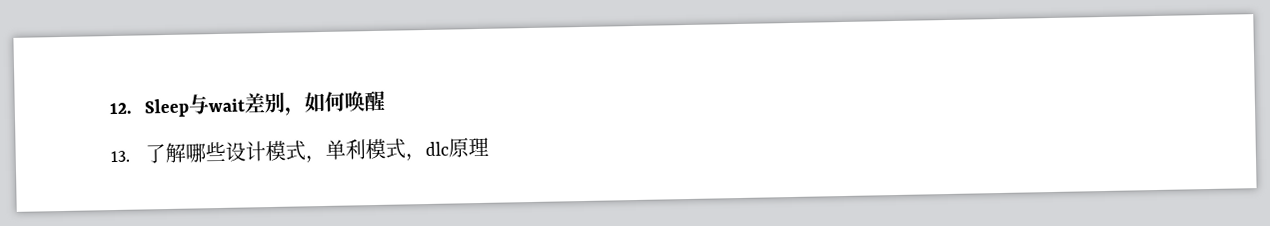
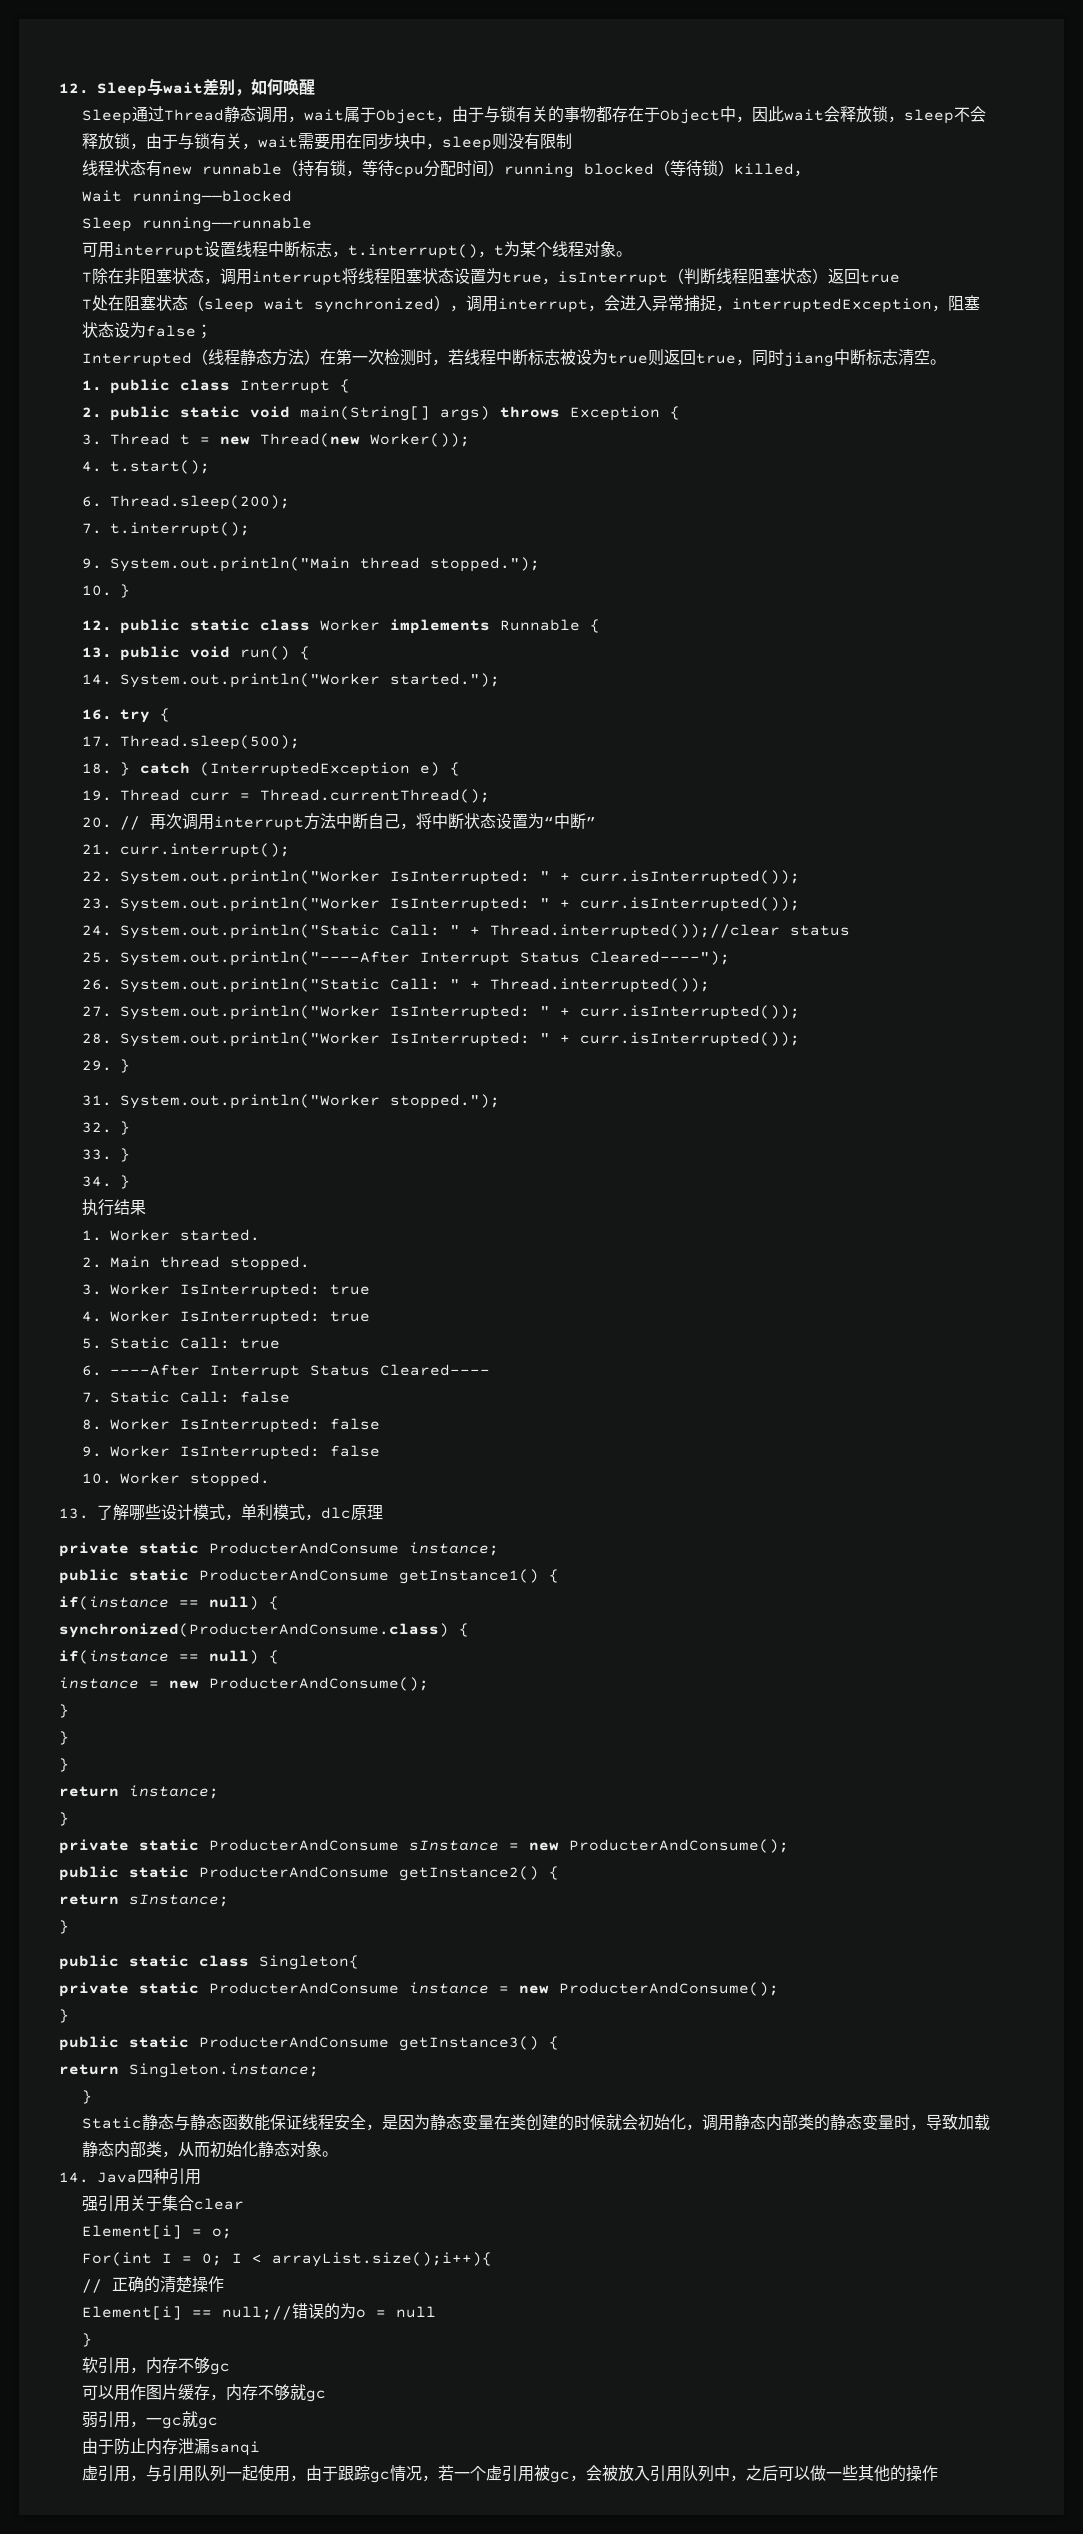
(386, 101) none -> [82,106,987,124] [82,133,573,151] [82,160,811,178] [82,190,293,205] [82,217,313,232] [82,241,633,259] [82,268,901,286] [82,295,981,313] [82,322,213,339] [82,349,947,367] [82,379,351,394] [82,406,681,421] [82,433,471,447] [82,460,211,474] [82,495,291,510] [82,522,251,537] [82,557,541,572] [82,584,131,598] [82,619,601,634] [82,646,311,661] [82,673,501,688] [82,708,171,723] [82,735,301,750] [82,762,461,777] [82,789,491,803] [82,813,597,831] [82,843,291,858] [82,870,801,885] [82,897,801,912] [82,924,851,939] [82,951,731,966] [82,978,711,993] [82,1005,801,1020] [82,1032,801,1047] [82,1059,131,1073] [82,1094,501,1109] [82,1121,131,1135] [82,1148,131,1162] [82,1175,131,1189] [82,1199,147,1216] [82,1229,261,1241] [82,1256,311,1271] [82,1283,371,1298] [82,1310,371,1325] [82,1337,281,1349] [82,1364,491,1379] [82,1391,291,1403] [82,1418,381,1433] [82,1445,381,1460] [82,1472,271,1487] // Sleep通过Thread静态调用，wait属于Object，由于与锁有关的事物都存在于Object中，因此wait会释放锁，sleep不会释放锁，由于与锁有关，wait需要用在同步块中，sleep则没有限制 // 线程状态有new runnable（持有锁，等待cpu分配时间）running blocked（等待锁）killed， // Wait running——blocked // Sleep running——runnable // 可用interrupt设置线程中断标志，t.interrupt()，t为某个线程对象。 // T除在非阻塞状态，调用interrupt将线程阻塞状态设置为true，isInterrupt（判断线程阻塞状态）返回true // T处在阻塞状态（sleep wait synchronized），调用interrupt，会进入异常捕捉，interruptedException，阻塞状态设为false； // Interrupted（线程静态方法）在第一次检测时，若线程中断标志被设为true则返回true，同时jiang中断标志清空。 // 1. public class Interrupt { // 2. public static void main(String[] args) throws Exception { // 3. Thread t = new Thread(new Worker()); // 4. t.start(); // 6. Thread.sleep(200); // 7. t.interrupt(); // 9. System.out.println("Main thread stopped."); // 10. } // 12. public static class Worker implements Runnable { // 13. public void run() { // 14. System.out.println("Worker started."); // 16. try { // 17. Thread.sleep(500); // 18. } catch (InterruptedException e) { // 19. Thread curr = Thread.currentThread(); // 20. // 再次调用interrupt方法中断自己，将中断状态设置为“中断” // 21. curr.interrupt(); // 22. System.out.println("Worker IsInterrupted: " + curr.isInterrupted()); // 23. System.out.println("Worker IsInterrupted: " + curr.isInterrupted()); // 24. System.out.println("Static Call: " + Thread.interrupted());//clear status // 25. System.out.println("----After Interrupt Status Cleared----"); // 26. System.out.println("Static Call: " + Thread.interrupted()); // 27. System.out.println("Worker IsInterrupted: " + curr.isInterrupted()); // 28. System.out.println("Worker IsInterrupted: " + curr.isInterrupted()); // 29. } // 31. System.out.println("Worker stopped."); // 32. } // 33. } // 34. } // 执行结果 // 1. Worker started. // 2. Main thread stopped. // 3. Worker IsInterrupted: true // 4. Worker IsInterrupted: true // 5. Static Call: true // 6. ----After Interrupt Status Cleared---- // 7. Static Call: false // 8. Worker IsInterrupted: false // 9. Worker IsInterrupted: false // 10. Worker stopped.
(490, 147) none -> [59,1542,499,1557] [59,1569,559,1584] [59,1596,279,1610] [59,1623,469,1638] [59,1650,279,1664] [59,1677,429,1691] [59,1704,69,1718] [59,1731,69,1745] [59,1758,69,1772] [59,1785,219,1799] [59,1812,69,1826] [59,1839,789,1854] [59,1866,559,1881] [59,1894,229,1907] [59,1920,69,1934] [59,1955,359,1970] [59,1982,779,1997] [59,2009,69,2023] [59,2036,559,2051] [59,2063,319,2078] [82,2090,93,2104] [82,2114,991,2131] [82,2141,339,2158] [59,2168,201,2185] [82,2195,245,2212] [82,2225,233,2239] [82,2252,493,2267] [82,2276,225,2293] [82,2303,437,2320] [82,2333,93,2347] [82,2357,231,2375] [82,2384,327,2402] [82,2411,219,2429] [82,2438,261,2456] [82,2465,939,2483] // private static ProducterAndConsume instance; // public static ProducterAndConsume getInstance1() { // if(instance == null) { // synchronized(ProducterAndConsume.class) { // if(instance == null) { // instance = new ProducterAndConsume(); // } // } // } // return instance; // } // private static ProducterAndConsume sInstance = new ProducterAndConsume(); // public static ProducterAndConsume getInstance2() { // return sInstance; // } // public static class Singleton{ // private static ProducterAndConsume instance = new ProducterAndConsume(); // } // public static ProducterAndConsume getInstance3() { // return Singleton.instance; // } // Static静态与静态函数能保证线程安全，是因为静态变量在类创建的时候就会初始化，调用静态内部类的静态变量时，导致加载静态内部类，从而初始化静态对象。 // 14. Java四种引用 // 强引用关于集合clear // Element[i] = o; // For(int I = 0; I < arrayList.size();i++){ // // 正确的清楚操作 // Element[i] == null;//错误的为o = null // } // 软引用，内存不够gc // 可以用作图片缓存，内存不够就gc // 弱引用，一gc就gc // 由于防止内存泄漏sanqi // 虚引用，与引用队列一起使用，由于跟踪gc情况，若一个虚引用被gc，会被放入引用队列中，之后可以做一些其他的操作

